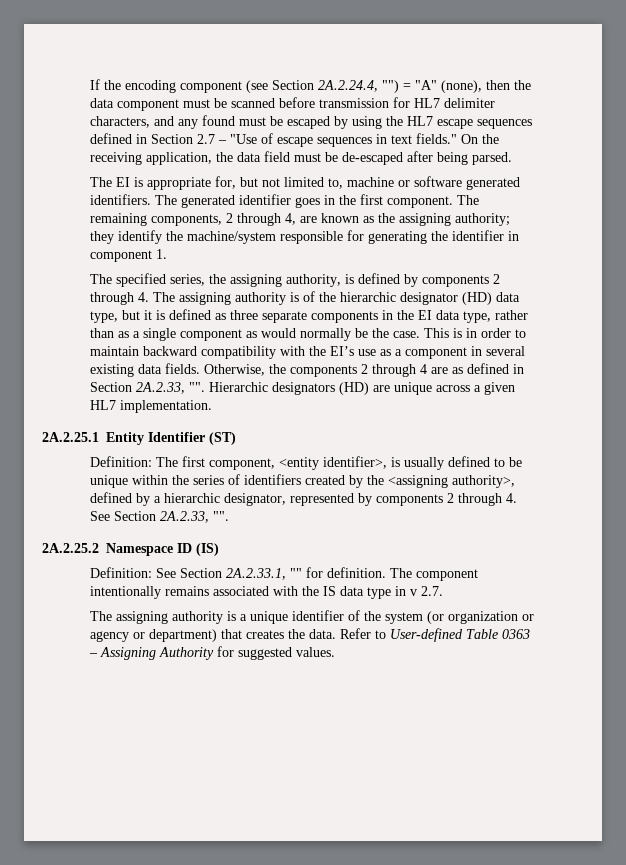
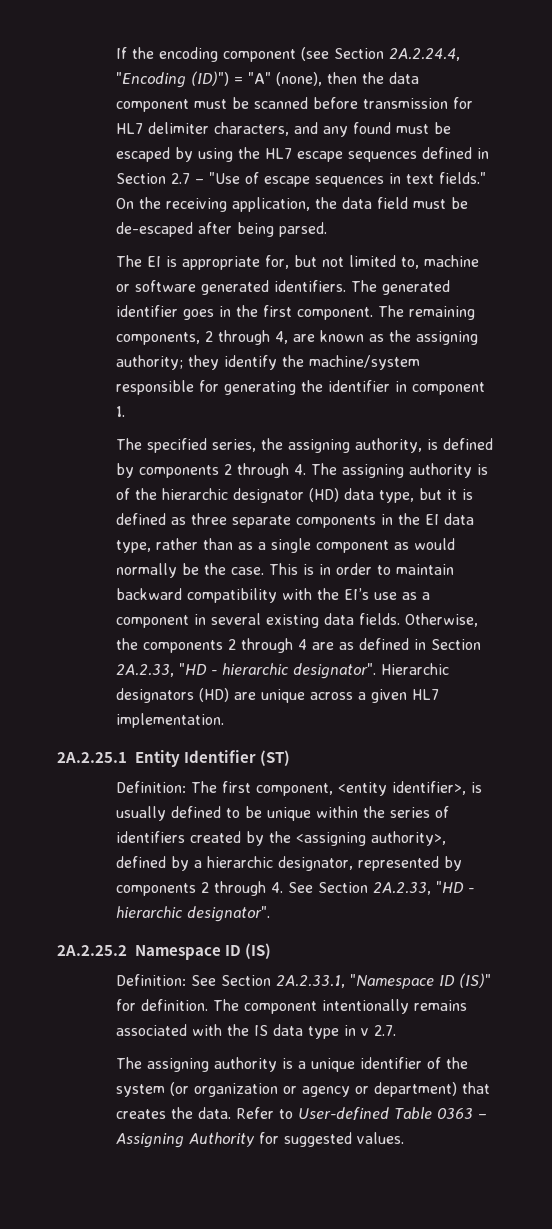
[382,80,400,93] "") -> [116,71,230,88] "Encoding (ID)")
[189,382,206,392] "". -> [179,663,377,679] "HD - hierarchic designator".
[213,511,230,521] "". -> [436,881,475,893] [116,906,271,922] "HD - hierarchic designator".
[290,568,303,578] "" -> [350,973,492,989] "Namespace ID (IS)"

